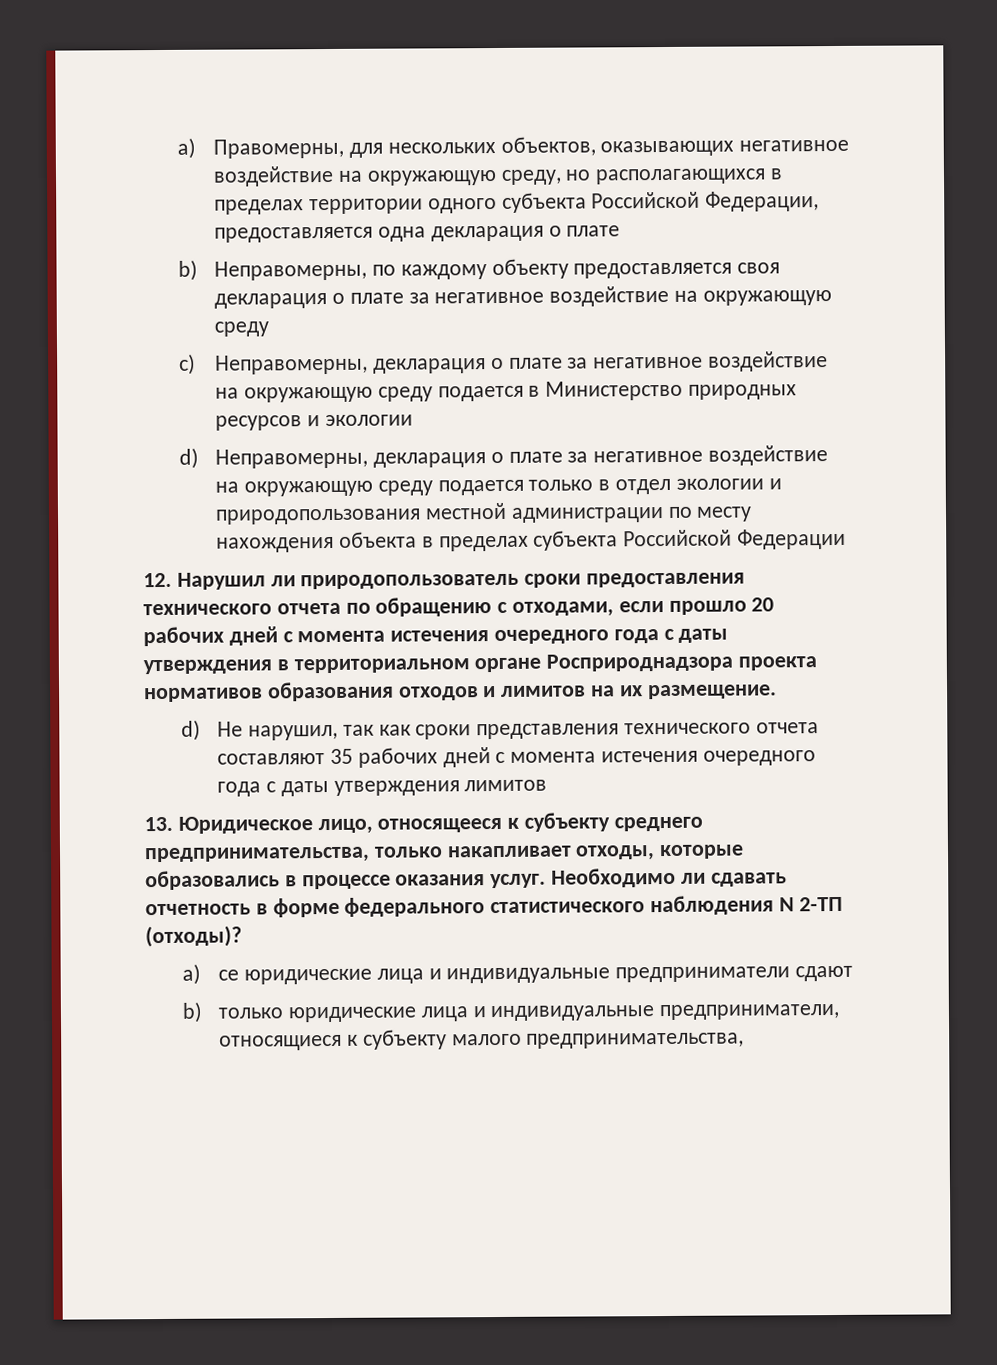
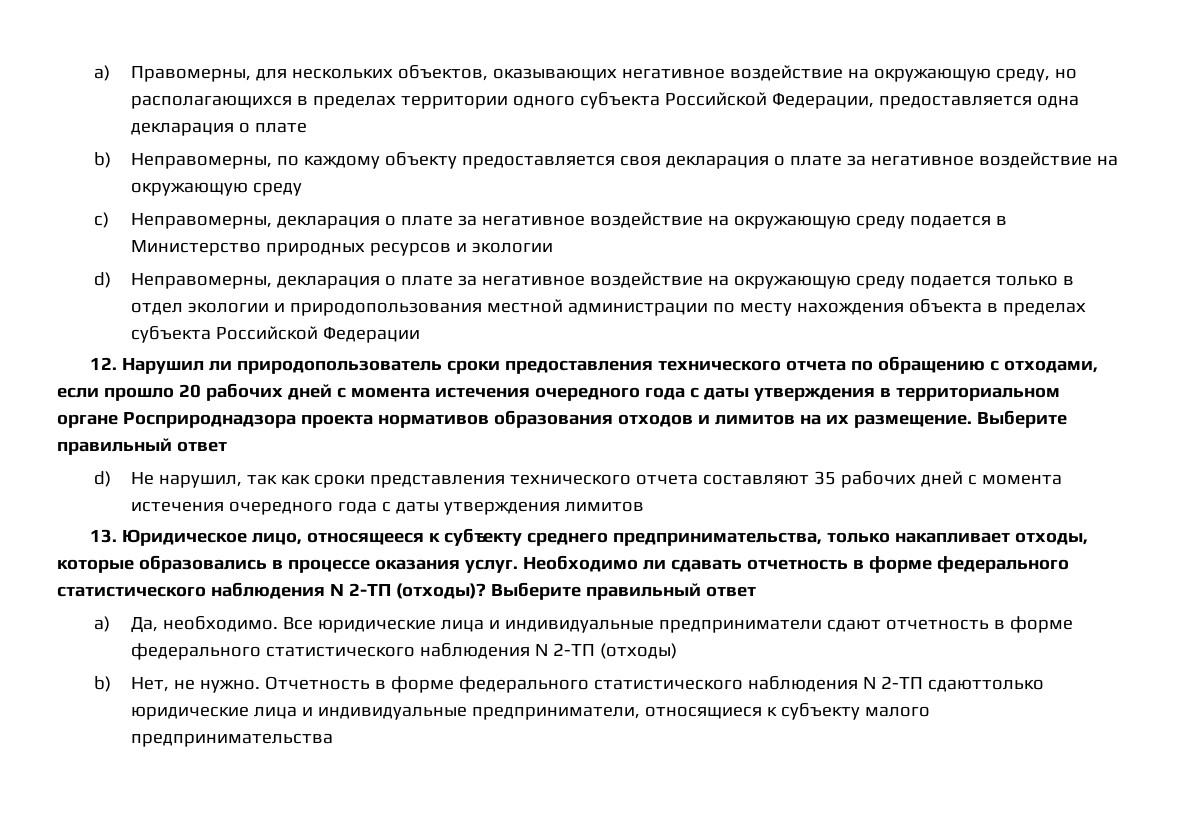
(777, 692) none -> [976,410,1067,428] [57,438,227,455] Выберите правильный ответ
[181,963,240,985] // a) се -> [490,582,756,600] [93,616,313,633] Выберите правильный ответ // a) Да, необходимо. Все
[181,1001,284,1023] // b) только -> [885,616,1073,633] [130,643,677,660] [93,676,1044,693] отчетность в форме федерального статистического наблюдения N 2-ТП (отходы) // b) Нет, не нужно. Отчетность в форме федерального статистического наблюдения N 2-ТП сдаюттолько
[526,1032,745,1049] предпринимательства, -> [130,733,333,747] предпринимательства

